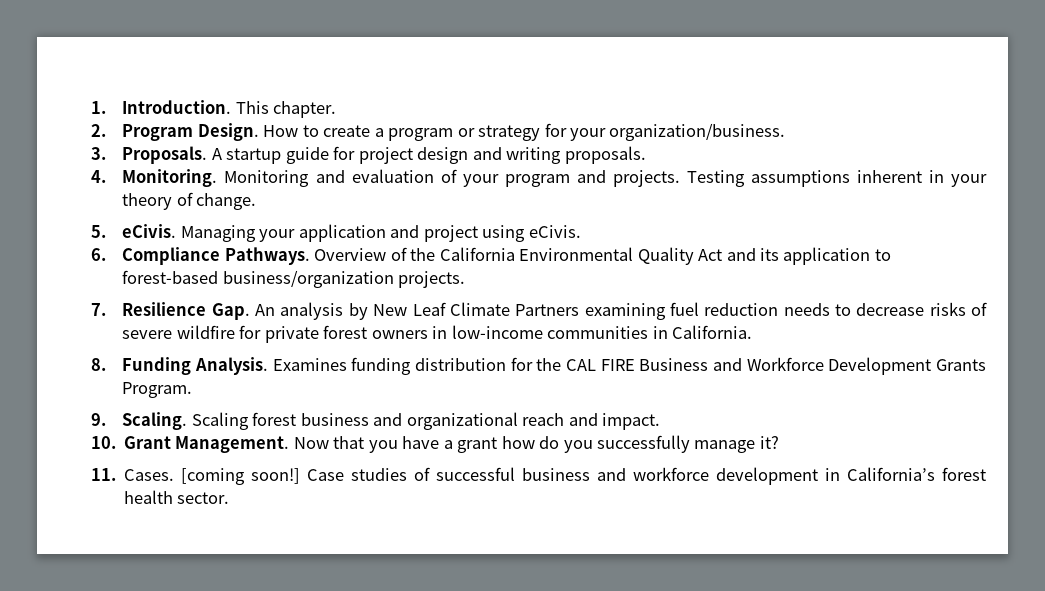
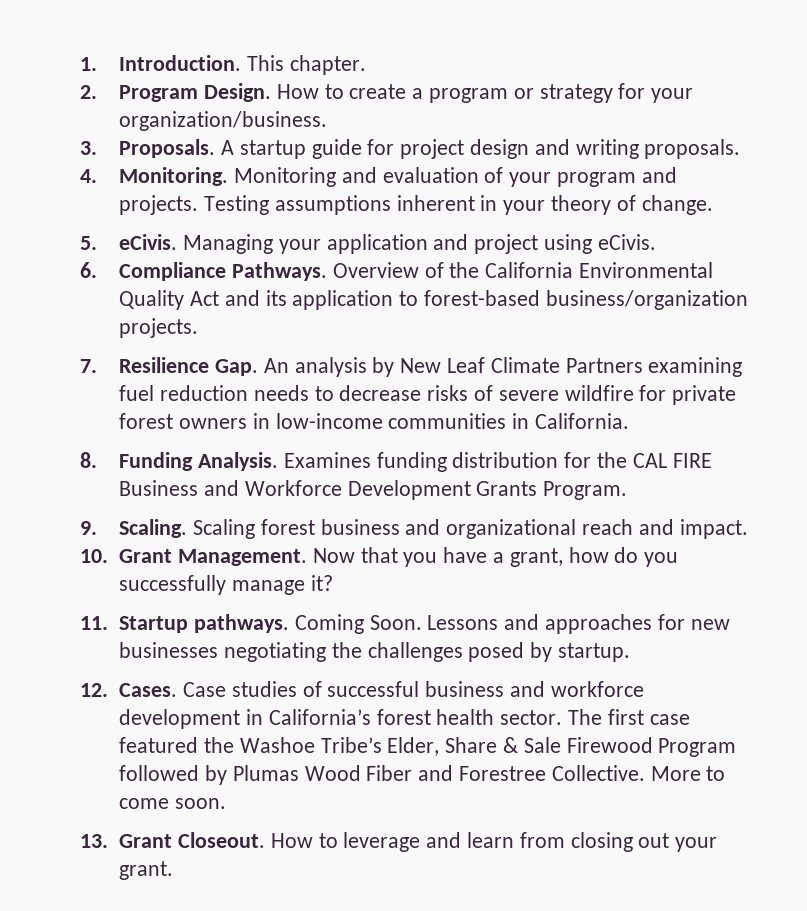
[457,437,498,453] grant -> [509,548,563,567] grant,
[123,468,300,485] Cases. [coming soon!] -> [119,614,730,634] [119,642,630,662] [79,683,178,697] Startup pathways. Coming Soon. Lessons and approaches for new businesses negotiating the challenges posed by startup. // 12. Cases.
(230, 498) none -> [567,709,690,725] [119,737,737,757] [119,765,726,785] [119,798,226,809] [79,832,718,852] [119,861,174,880] The first case featured the Washoe Tribe’s Elder, Share & Sale Firewood Program followed by Plumas Wood Fiber and Forestree Collective. More to come soon. // 13. Grant Closeout. How to leverage and learn from closing out your grant.

